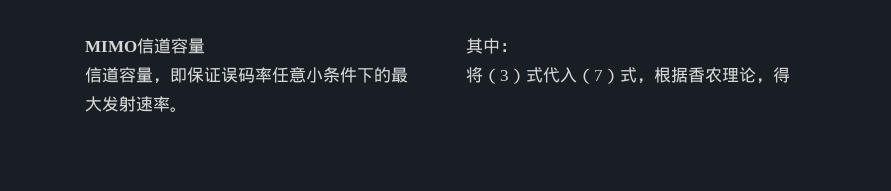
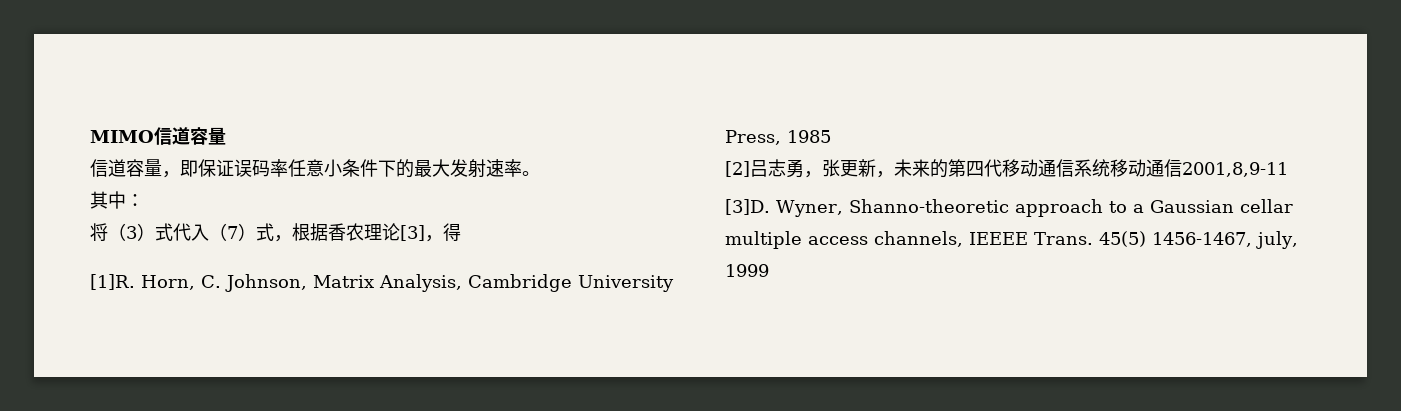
(756, 75) none -> [400,225,425,241] [3]
(790, 75) none -> [90,274,674,292] [725,130,831,145] [725,159,1288,178] [725,199,1293,217] [725,231,1298,249] [725,264,769,277] // [1]R. Horn, C. Johnson, Matrix Analysis, Cambridge University Press, 1985 // [2]吕志勇，张更新，未来的第四代移动通信系统移动通信2001,8,9-11 // [3]D. Wyner, Shanno-theoretic approach to a Gaussian cellar multiple access channels, IEEEE Trans. 45(5) 1456-1467, july, 1999

